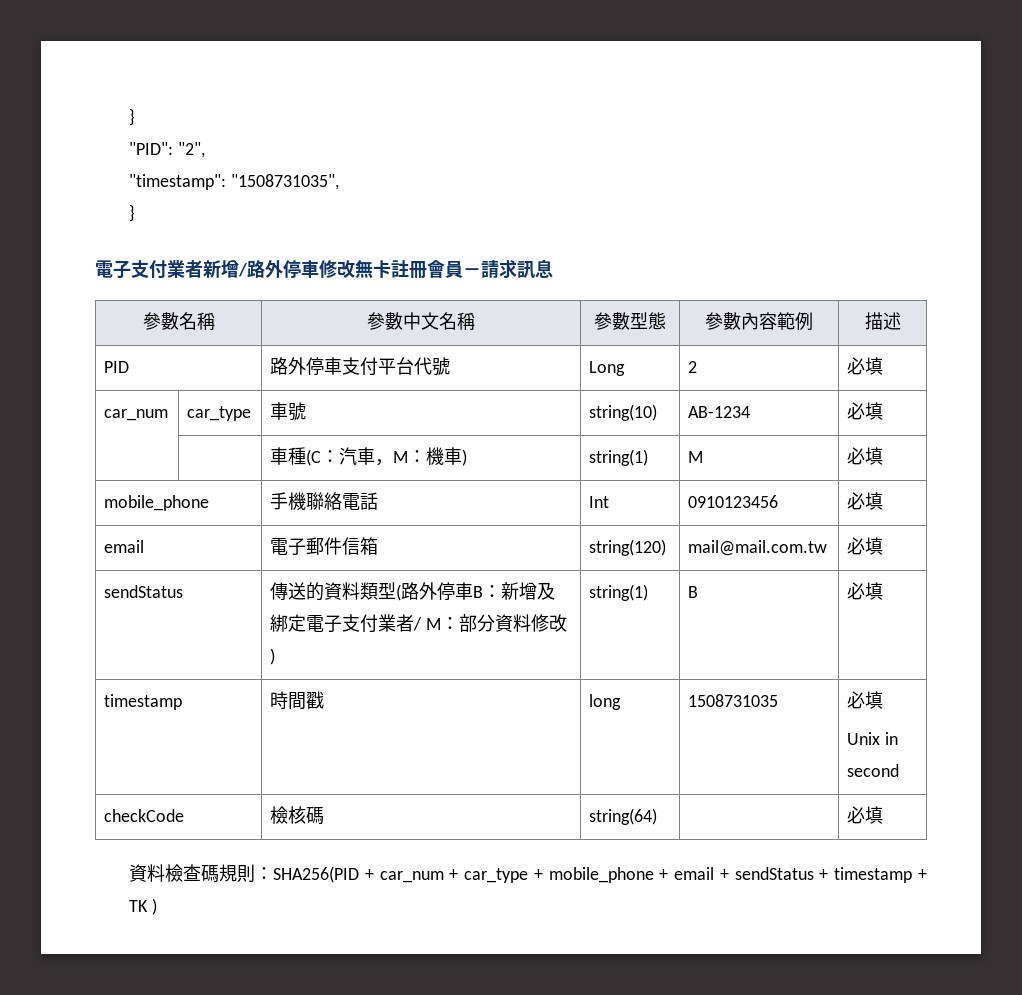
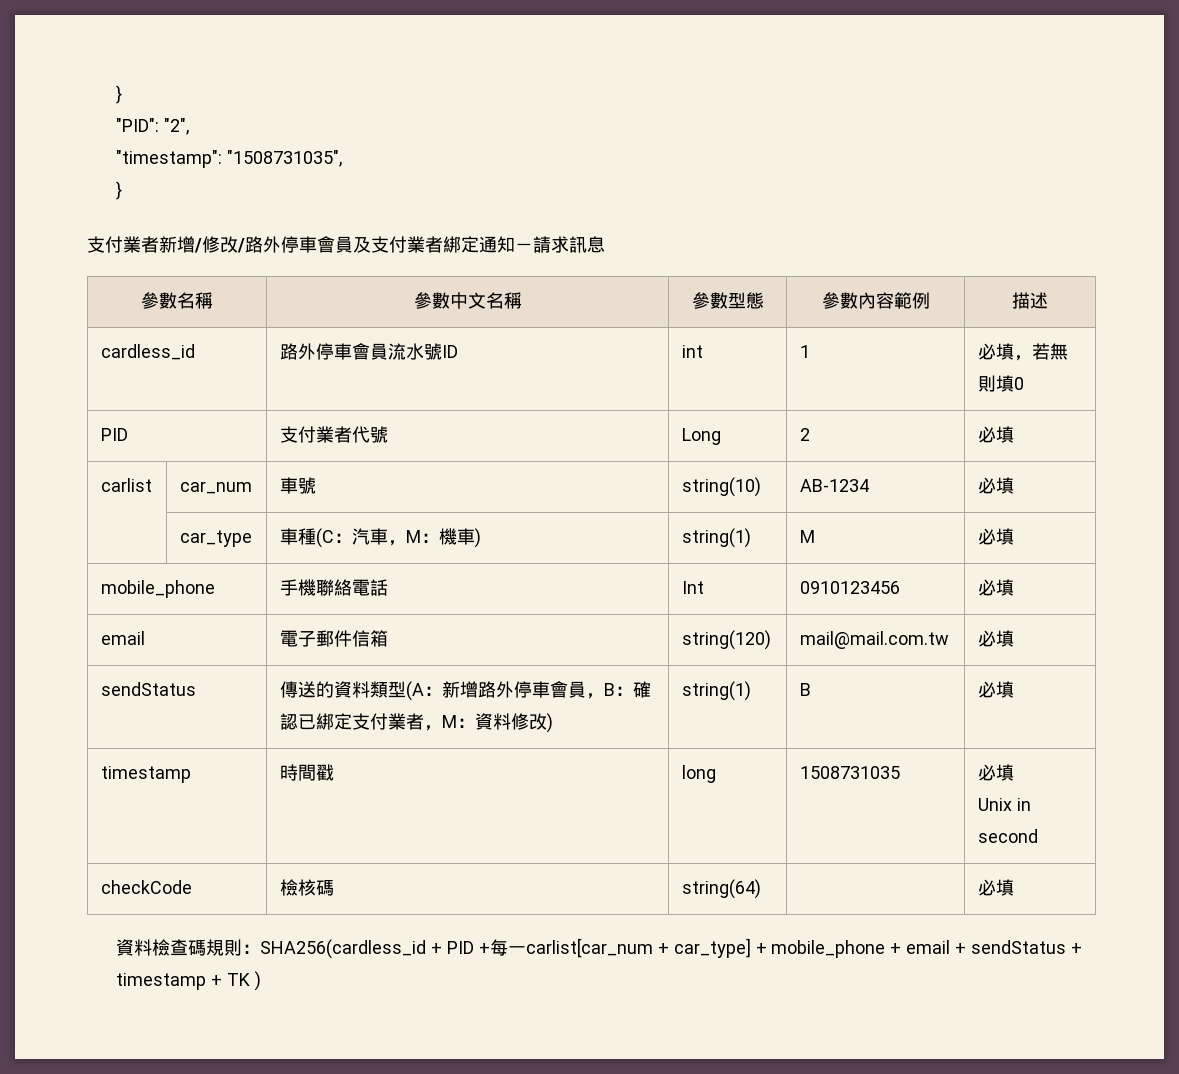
[95,260,131,279] 電子 -> (123, 190) none
[247,260,463,279] 路外停車修改無卡註冊會員 -> [202,236,515,253] 修改/路外停車會員及支付業者綁定通知
[104,361,130,373] [270,357,415,376] PID | 路外停車支付平台 -> [100,344,195,360] [279,343,458,360] [681,345,703,358] [799,345,810,358] [977,343,1068,361] [977,375,1024,392] [100,428,128,441] [279,426,352,443] cardless_id | 路外停車會員流水號ID | int | 1 | 必填，若無則填0 // PID | 支付業者
[104,409,169,421] [187,406,252,421] car_num | car_type -> [100,478,152,492] [179,481,252,494] carlist | car_num
(884, 411) none -> [179,530,252,547] car_type
[396,582,556,601] [270,614,496,633] (路外停車B：新增及綁定電子支付業者/ M：部分 -> [405,681,651,701] [279,713,475,731] (A：新增路外停車會員，B：確認已綁定支付業者，M：
[273,866,529,883] SHA256(PID + car_num + car_type -> [260,938,751,959] SHA256(cardless_id + PID +每一carlist[car_num + car_type]

